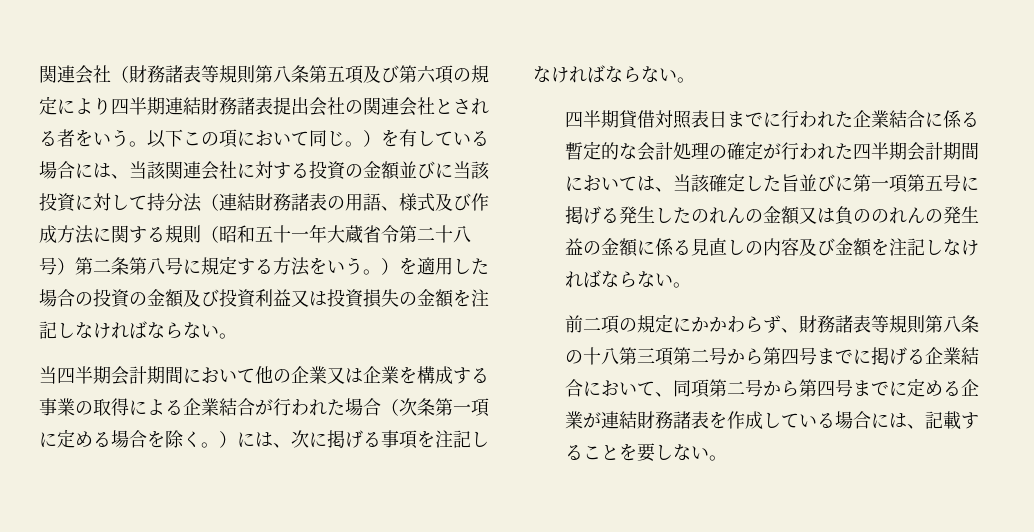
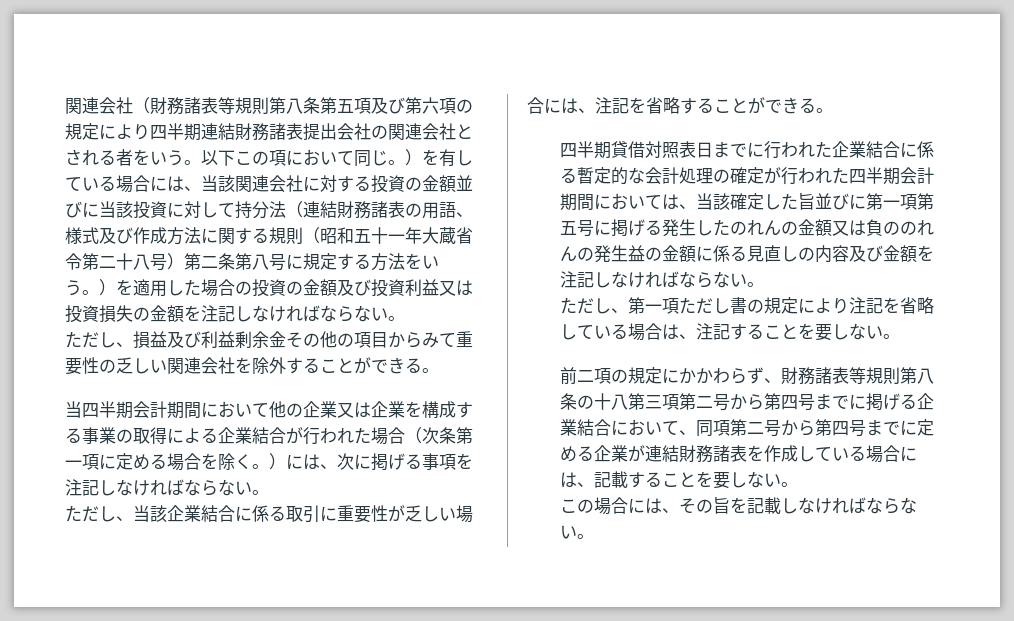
(237, 336) none -> [65,331,473,349] [65,357,439,375] // ただし、損益及び利益剰余金その他の項目からみて重要性の乏しい関連会社を除外することができる。
(695, 80) none -> [65,505,473,523] [527,97,833,114] // ただし、当該企業結合に係る取引に重要性が乏しい場合には、注記を省略することができる。
(692, 285) none -> [559,297,934,314] [559,323,900,341] // ただし、第一項ただし書の規定により注記を省略している場合は、注記することを要しない。
(728, 458) none -> [559,497,917,515] [559,525,594,539] // この場合には、その旨を記載しなければならない。

